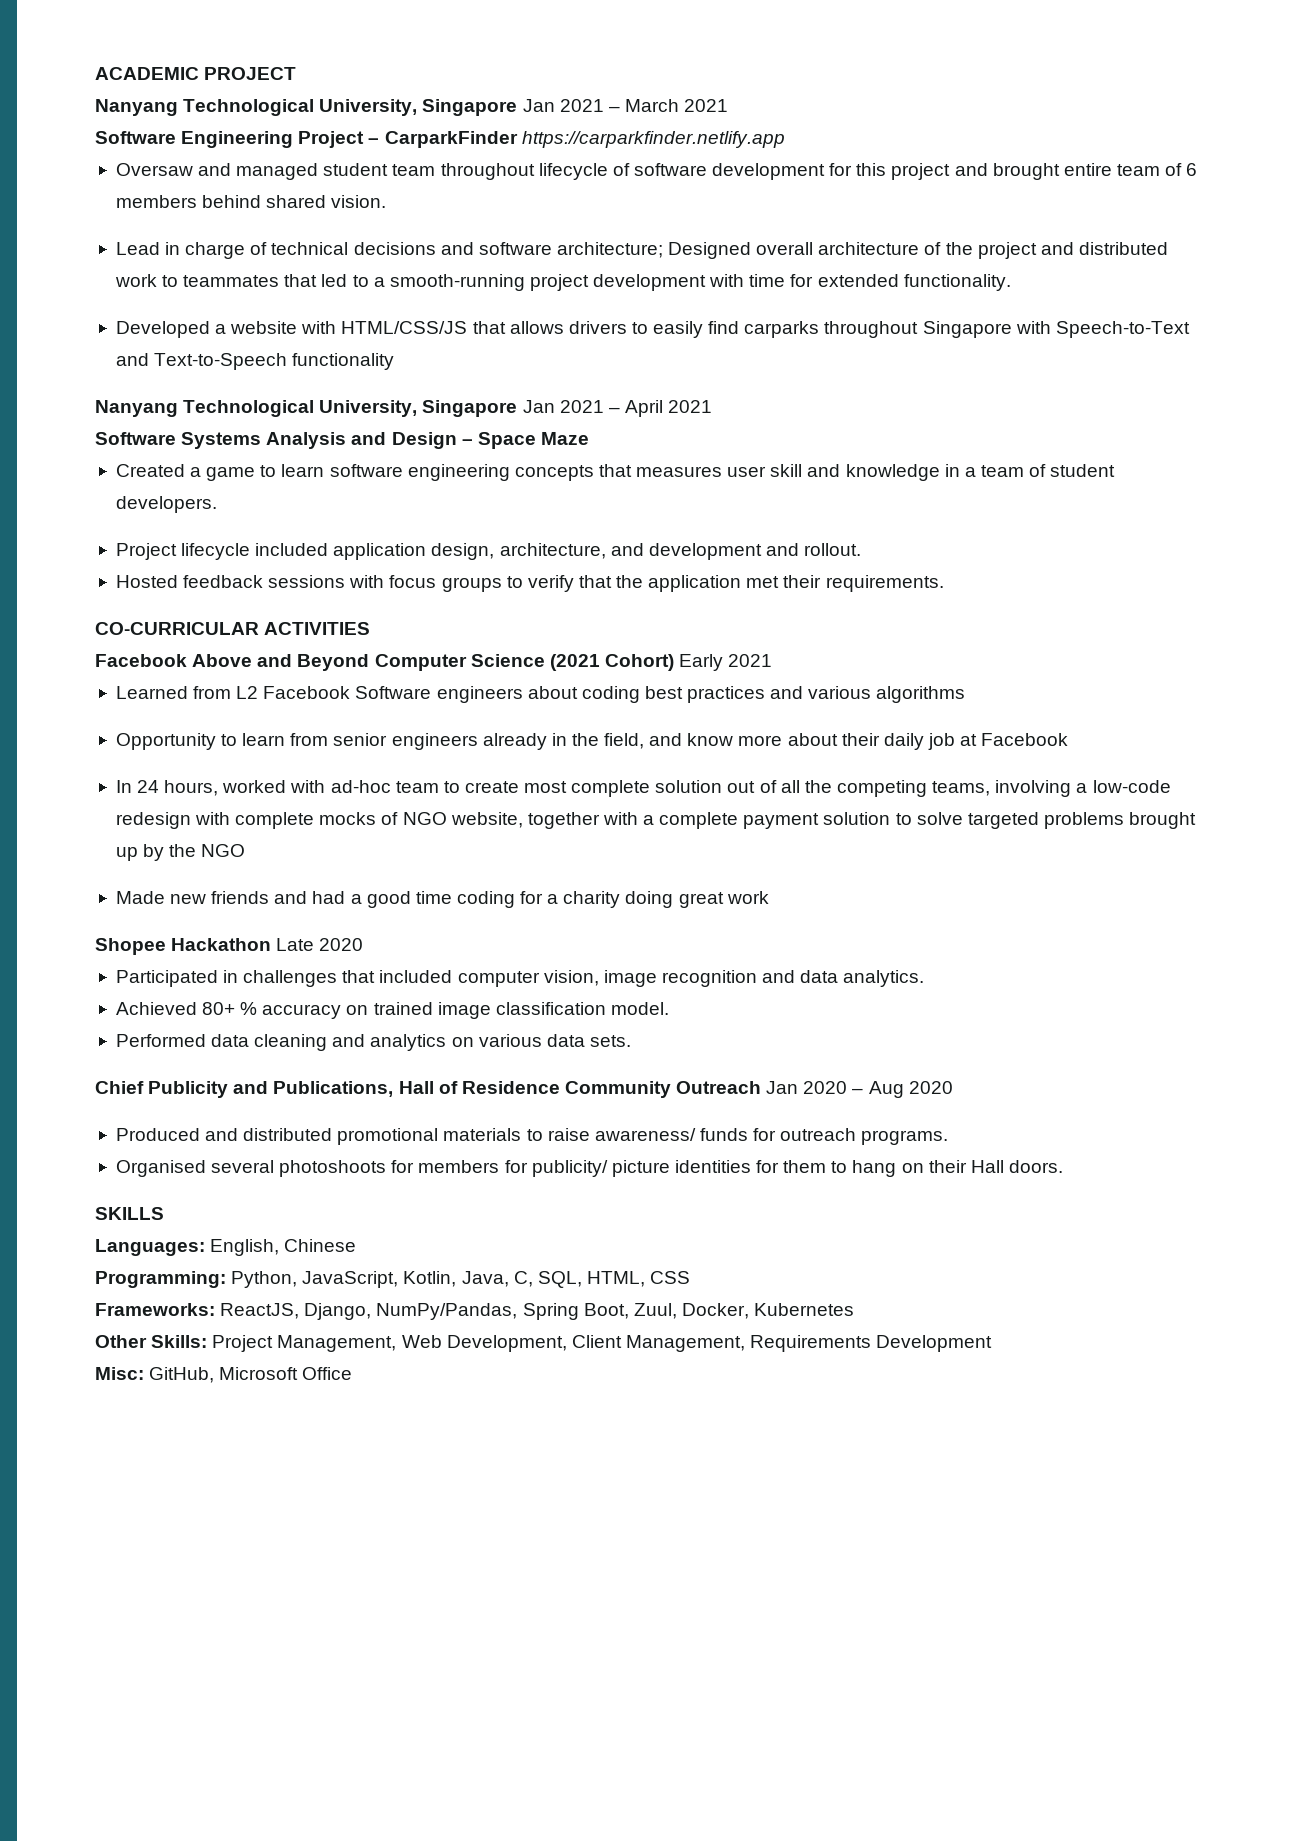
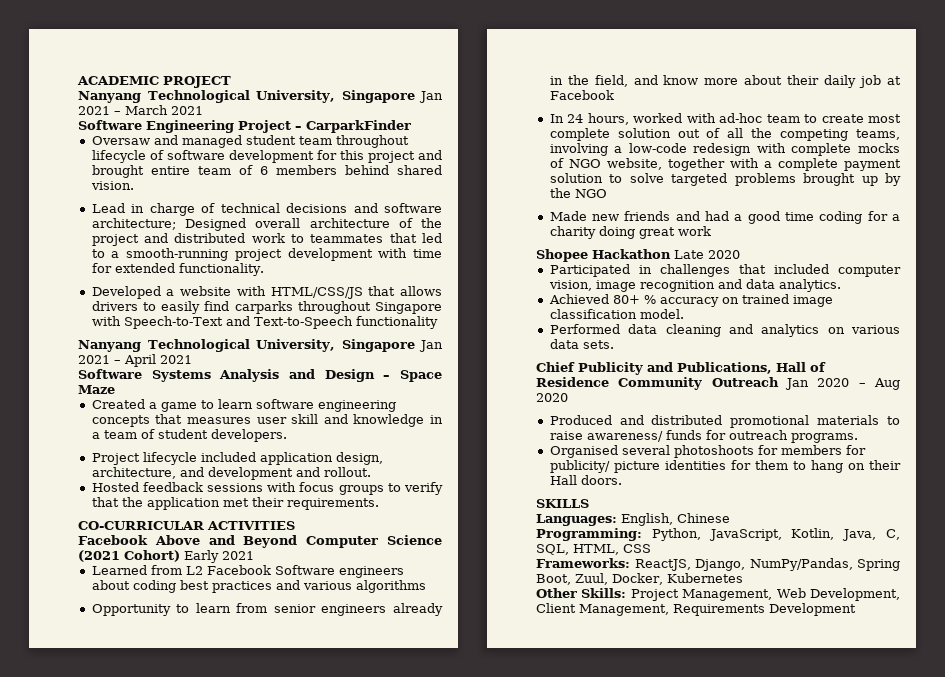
[521,131,785,148] https://carparkfinder.netlify.app -> (411, 126) none
[95,1367,353,1383] // Misc: GitHub, Microsoft Office -> (856, 609) none

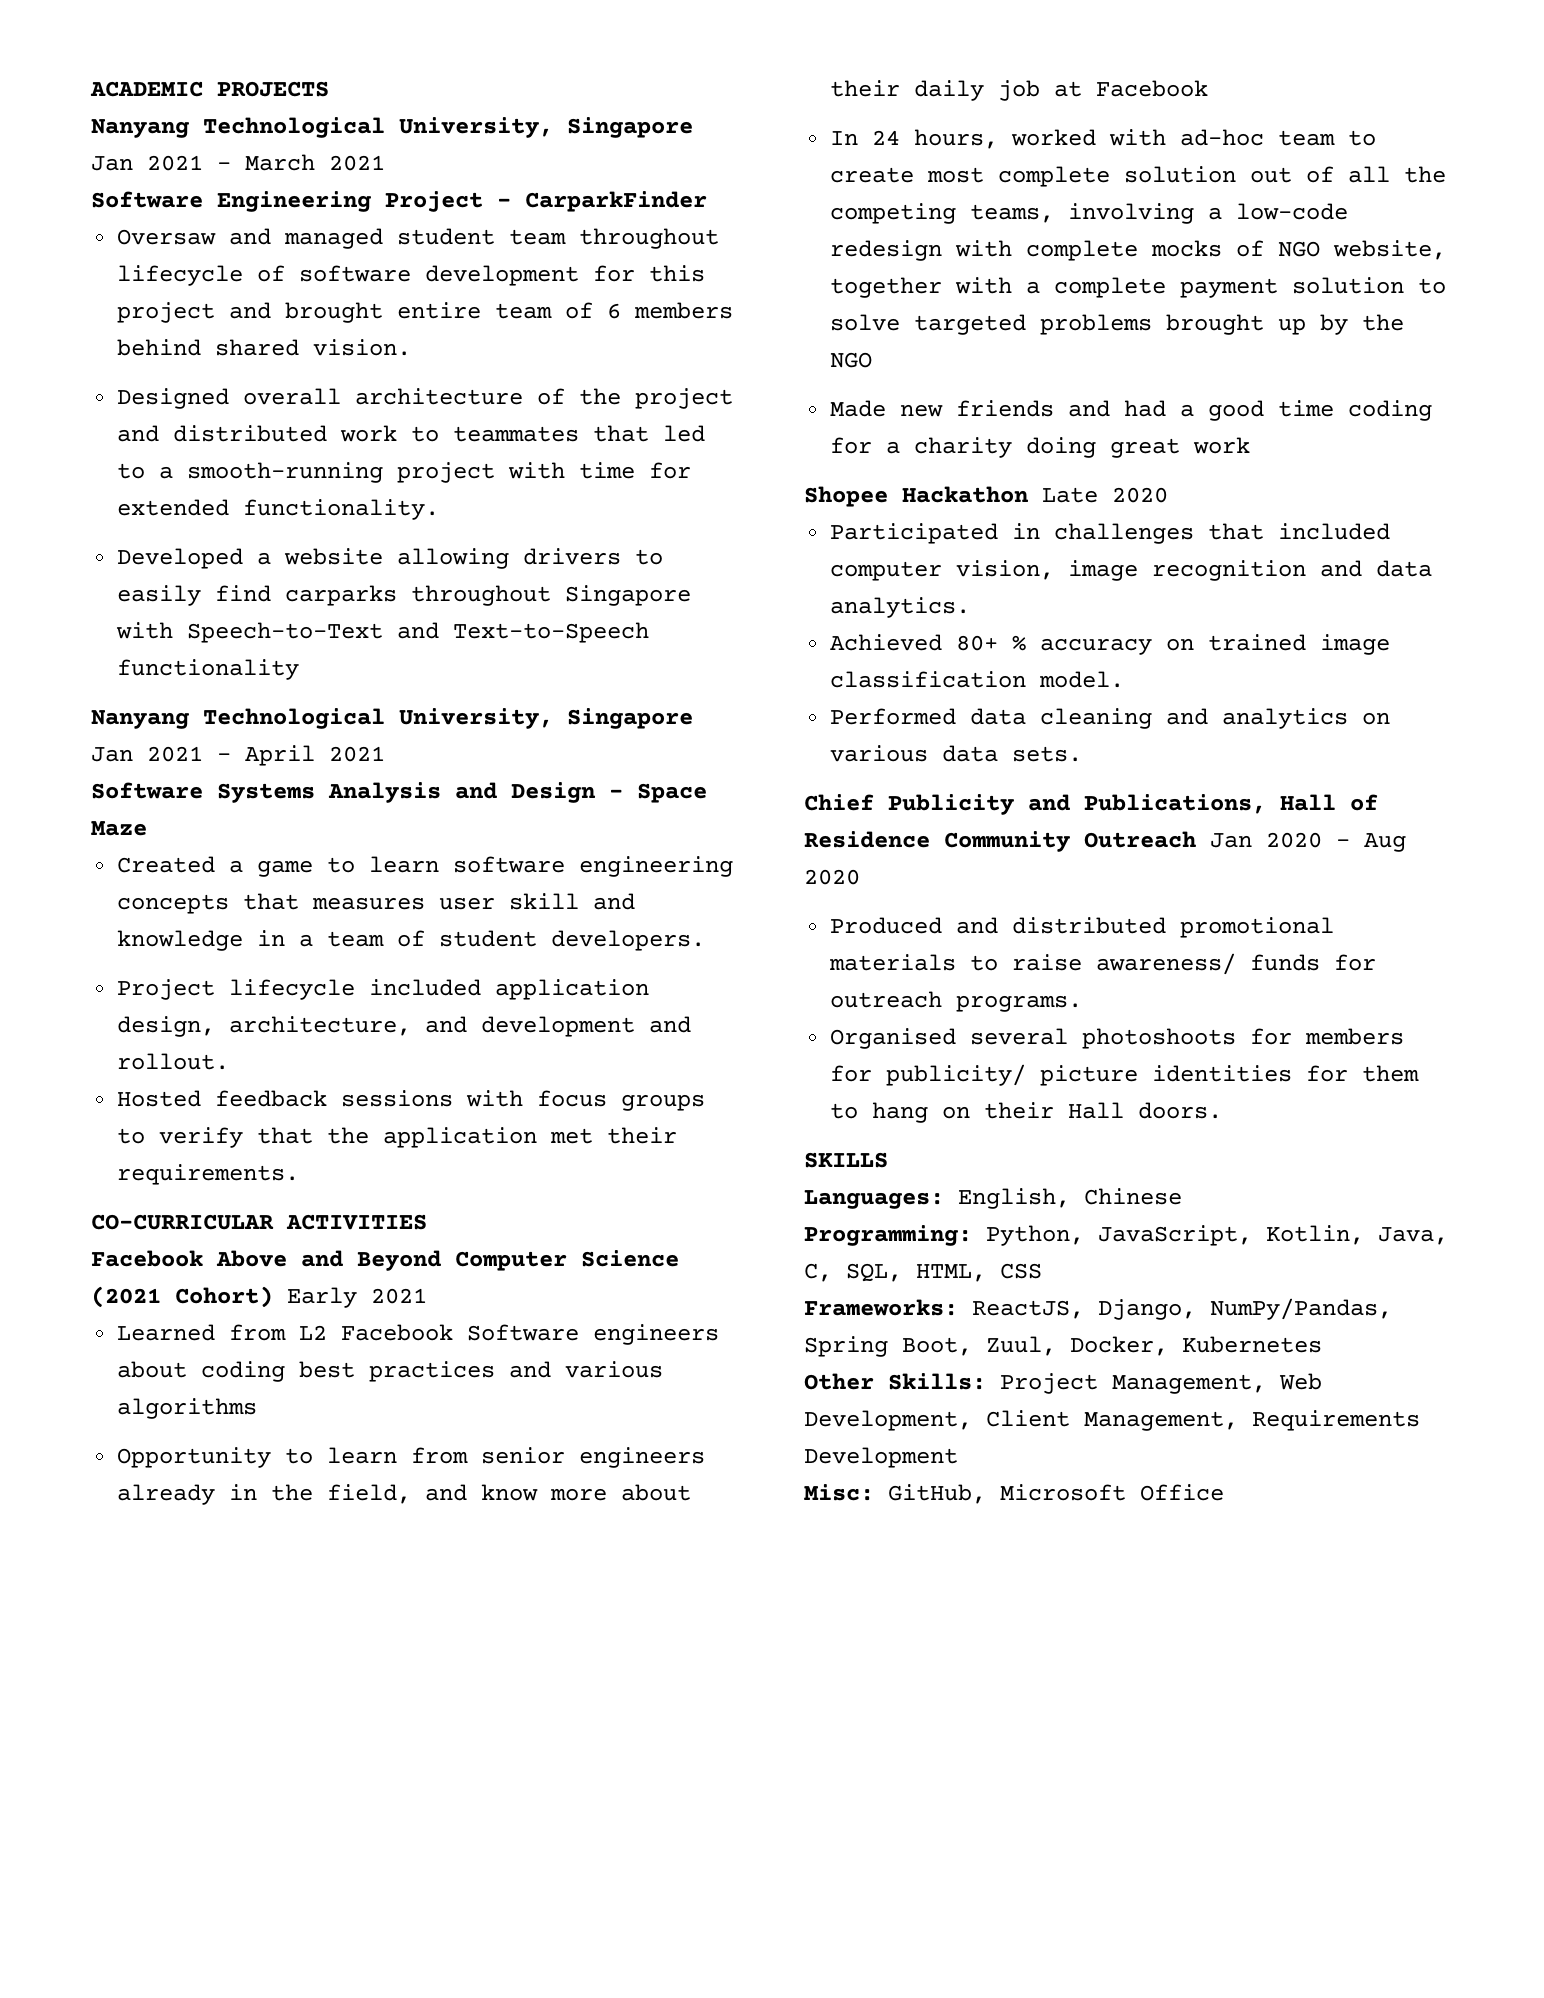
[163,76,231,88] PROJECT -> [217,81,329,97] PROJECTS
[91,203,442,216] [91,218,176,230] Lead in charge of technical decisions and software architecture; -> (412, 347) none
[287,248,373,261] development -> (496, 472) none
[236,286,442,299] with HTML/CSS/JS that allows -> [397,548,510,569] allowing
(856, 609) none -> [804,1484,1224,1504] // Misc: GitHub, Microsoft Office

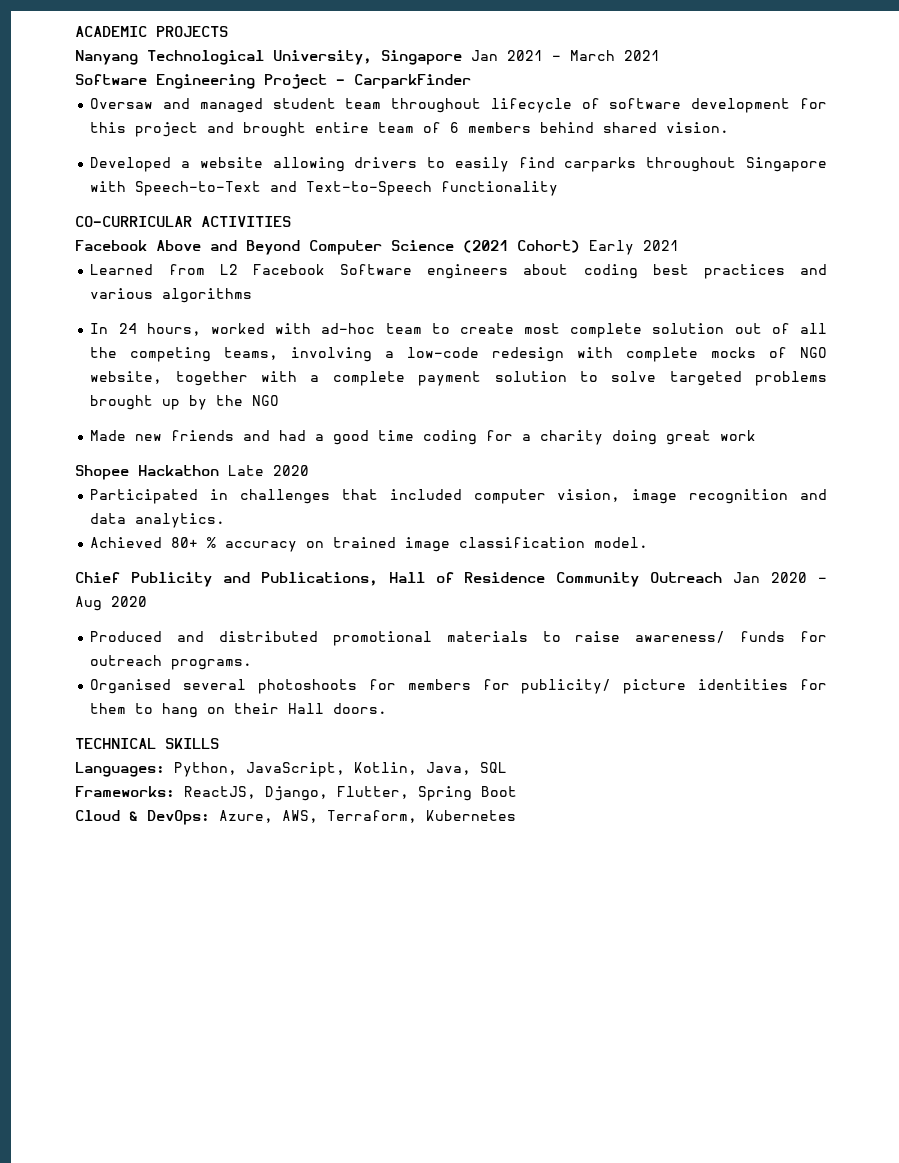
[117,388,734,409] [117,425,706,442] [117,462,692,483] [117,499,440,520] // Designed overall architecture of the project and distributed work to teammates that led to a smooth-running project with time for extended functionality. -> (730, 127) none
[91,708,693,729] [91,745,385,766] [91,782,707,803] [91,821,147,836] [117,856,734,877] [117,893,636,914] [117,930,706,951] [117,979,650,1000] [117,1016,692,1037] [117,1053,230,1070] [117,1090,706,1111] [117,1127,678,1148] [117,1164,300,1185] // Nanyang Technological University, Singapore Jan 2021 – April 2021 // Software Systems Analysis and Design – Space Maze // Created a game to learn software engineering concepts that measures user skill and knowledge in a team of student developers. // Project lifecycle included application design, architecture, and development and rollout. // Hosted feedback sessions with focus groups to verify that the application met their requirements. -> (559, 188) none
[117,1447,706,1468] [117,1484,692,1505] [830,80,1209,101] // Opportunity to learn from senior engineers already in the field, and know more about their daily job at Facebook -> (253, 295) none
[830,708,1391,729] [830,745,1083,762] // Performed data cleaning and analytics on various data sets. -> (649, 542) none
(1223, 1110) none -> [75,738,156,749] TECHNICAL
[958,1188,1182,1209] [804,1225,972,1246] English, Chinese // Programming: -> (165, 769) none
[804,1263,1042,1282] C, SQL, HTML, CSS -> [480,762,507,773] SQL
[1210,1298,1392,1320] [804,1336,1322,1357] [804,1373,1322,1394] [804,1410,1420,1431] [804,1447,958,1468] [804,1484,1224,1504] NumPy/Pandas, Spring Boot, Zuul, Docker, Kubernetes // Other Skills: Project Management, Web Development, Client Management, Requirements Development // Misc: GitHub, Microsoft Office -> [337,786,517,801] [75,810,516,825] Flutter, Spring Boot // Cloud & DevOps: Azure, AWS, Terraform, Kubernetes

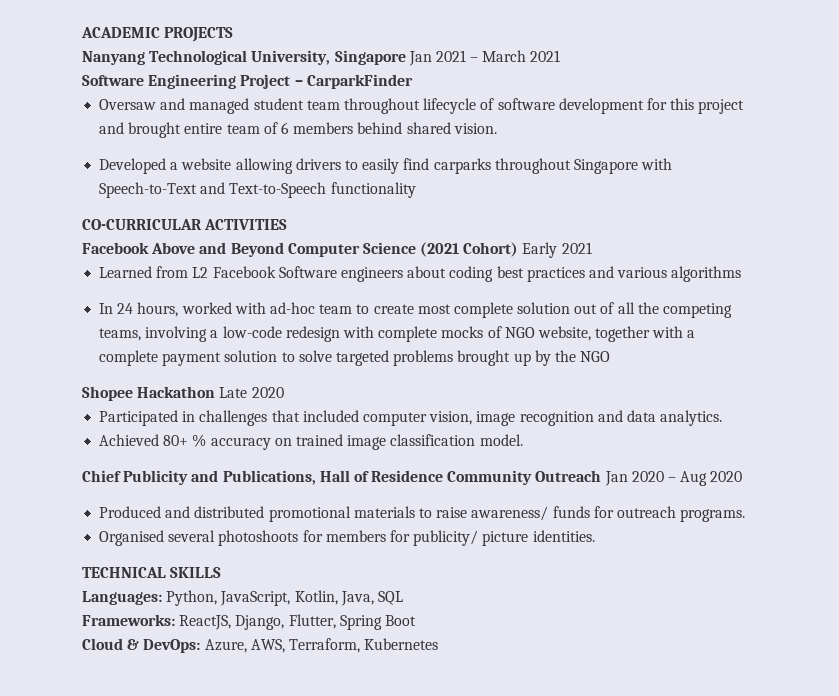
[90,430,757,445] // Made new friends and had a good time coding for a charity doing great work -> (611, 356) none
[698,679,827,690] [90,703,388,718] identities for them to hang on their Hall doors. -> [532,530,595,542] identities.

